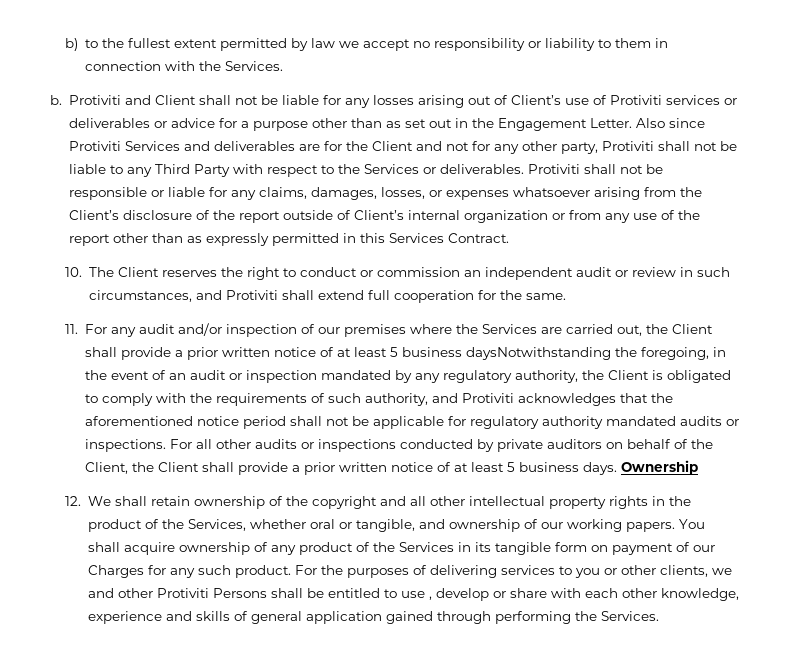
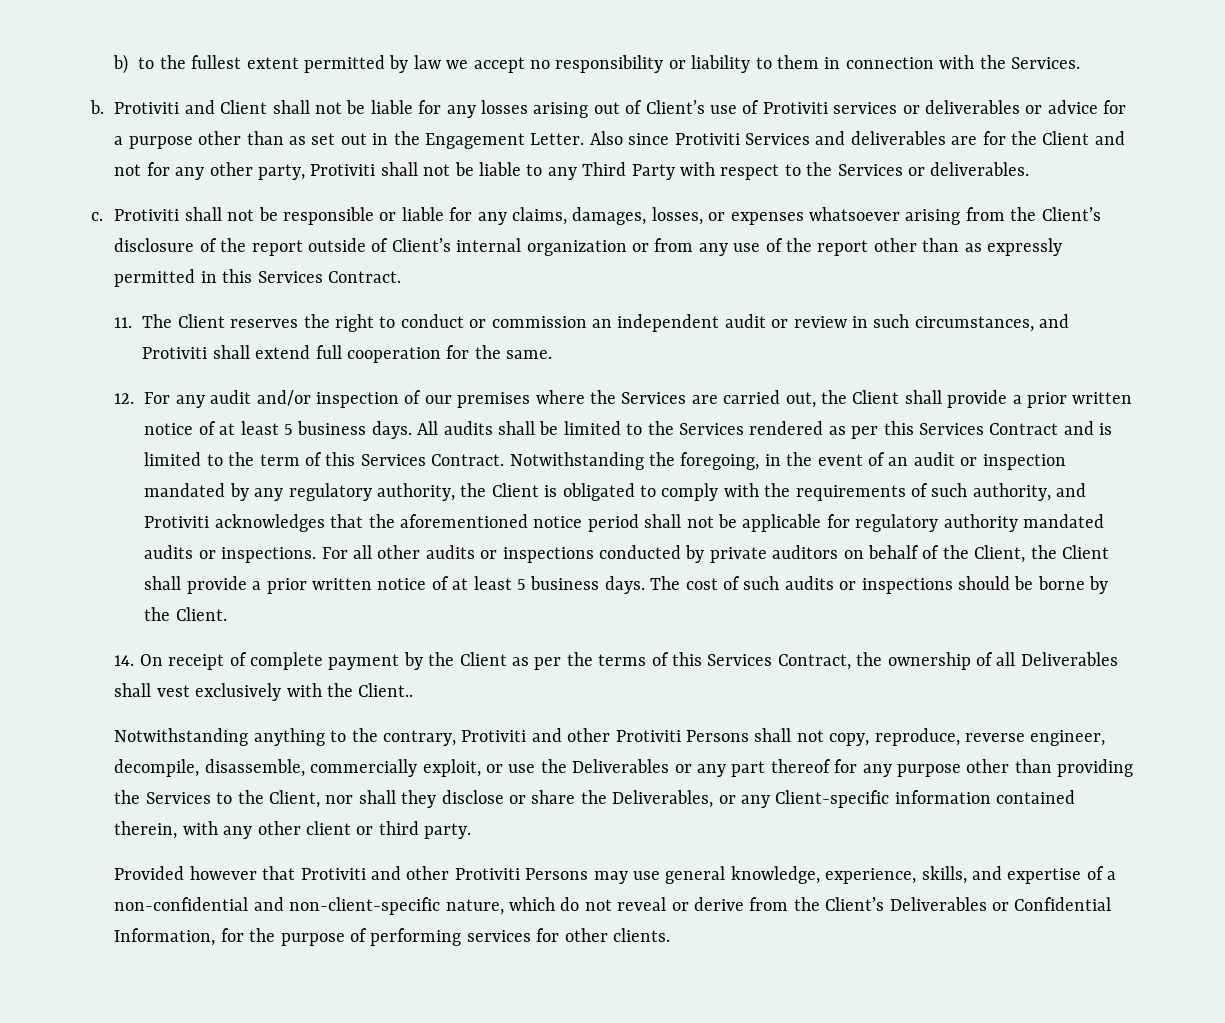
(524, 169) none -> [91,212,103,221] // c.
[65,267,83,277] 10. -> [114,317,133,328] 11.
[65,324,79,334] 11. -> [114,393,135,404] 12.
[465,347,611,360] daysNotwithstanding -> [371,421,1113,439] [144,452,644,470] days. All audits shall be limited to the Services rendered as per this Services Contract and is limited to the term of this Services Contract. Notwithstanding
[620,460,698,475] [65,496,691,509] [87,519,705,532] [87,542,715,555] [87,565,732,578] Ownership // 12. We shall retain ownership of the copyright and all other intellectual property rights in the product of the Services, whether oral or tangible, and ownership of our working papers. You shall acquire ownership of any product of the Services in its tangible form on payment of our Charges for any such product. For the purposes of delivering services to you or other clients, we -> [650,576,1109,594] [144,607,227,621] [114,652,1118,670] [114,683,414,701] [114,728,527,746] The cost of such audits or inspections should be borne by the Client. // 14. On receipt of complete payment by the Client as per the terms of this Services Contract, the ownership of all Deliverables shall vest exclusively with the Client.. // Notwithstanding anything to the contrary, Protiviti
[306,588,739,601] [87,611,659,624] be entitled to use , develop or share with each other knowledge, experience and skills of general application gained through performing the Services. -> [796,728,1106,746] [114,759,1134,777] [114,790,1076,808] [114,821,472,839] [114,866,1117,884] [114,897,1112,915] [114,928,671,946] not copy, reproduce, reverse engineer, decompile, disassemble, commercially exploit, or use the Deliverables or any part thereof for any purpose other than providing the Services to the Client, nor shall they disclose or share the Deliverables, or any Client-specific information contained therein, with any other client or third party. // Provided however that Protiviti and other Protiviti Persons may use general knowledge, experience, skills, and expertise of a non-confidential and non-client-specific nature, which do not reveal or derive from the Client’s Deliverables or Confidential Information, for the purpose of performing services for other clients.

